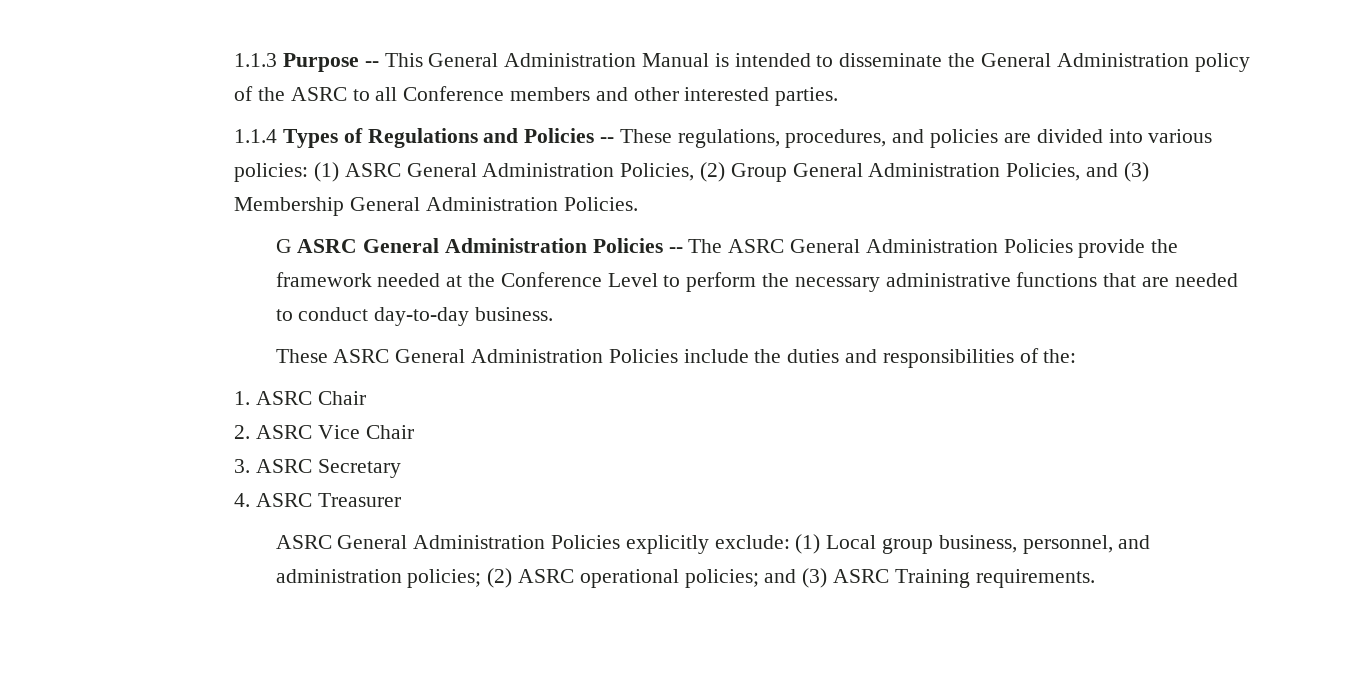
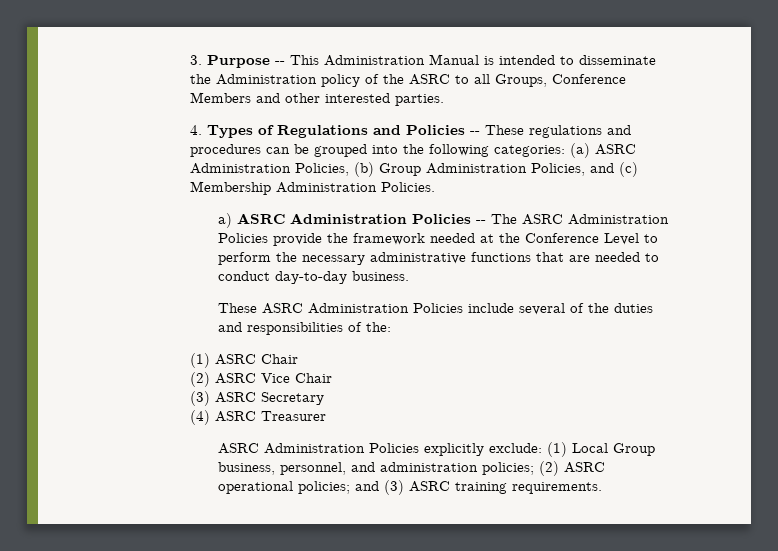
[234,53,278,67] 1.1.3 -> [190,55,203,65] 3.
[428,53,499,67] General -> (320, 60) none
[980,53,1051,67] General -> (212, 79) none
[403,86,591,101] Conference members -> [495,74,627,87] [190,92,252,103] Groups, Conference Members
[234,129,278,143] 1.1.4 -> [190,125,203,135] 4.
[677,129,1213,148] [234,162,1149,182] [234,197,421,216] regulations, procedures, and policies are divided into various policies: (1) ASRC General Administration Policies, (2) Group General Administration Policies, and (3) Membership General -> [529,125,632,138] [190,143,637,158] [190,162,639,177] [190,181,272,195] regulations and procedures can be grouped into the following categories: (a) ASRC Administration Policies, (b) Group Administration Policies, and (c) Membership
[275,238,440,253] G ASRC General -> [218,213,286,228] a) ASRC
[790,239,861,253] General -> (564, 219) none
[395,349,466,363] General -> (304, 308) none
(749, 356) none -> [519,303,585,315] several of
[234,391,251,405] 1. -> [190,353,211,368] (1)
[234,425,251,439] 2. -> [190,372,211,387] (2)
[234,459,251,473] 3. -> [190,391,211,406] (3)
[234,493,251,507] 4. -> [190,410,211,425] (4)
[337,535,408,549] General -> (260, 448) none
[882,538,934,554] group -> [613,443,656,456] Group
[894,569,970,588] Training -> [455,482,508,494] training

